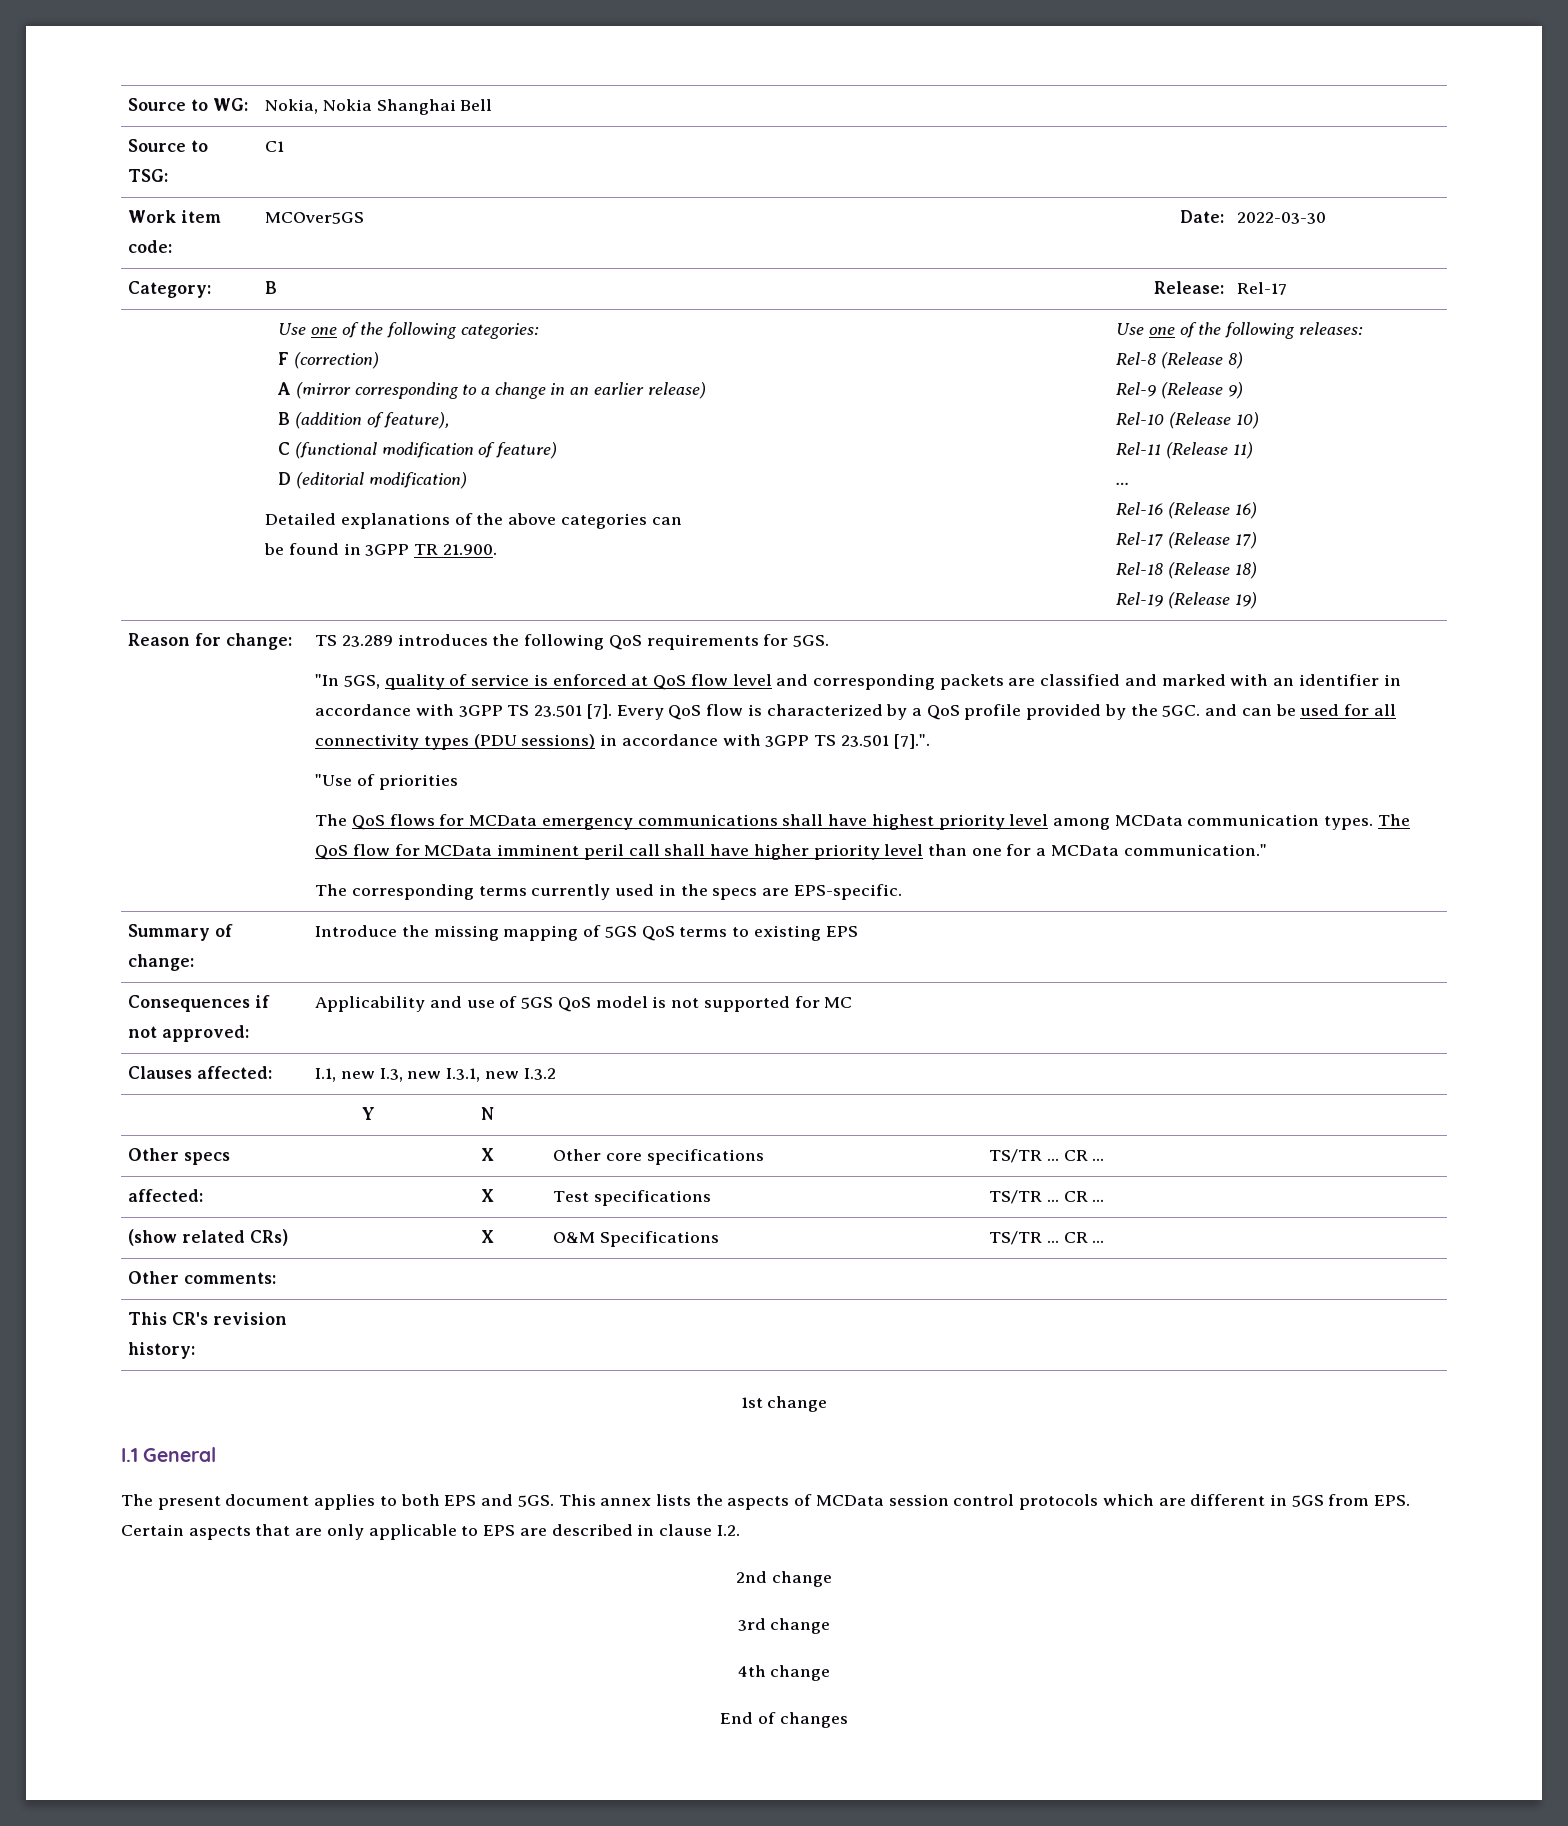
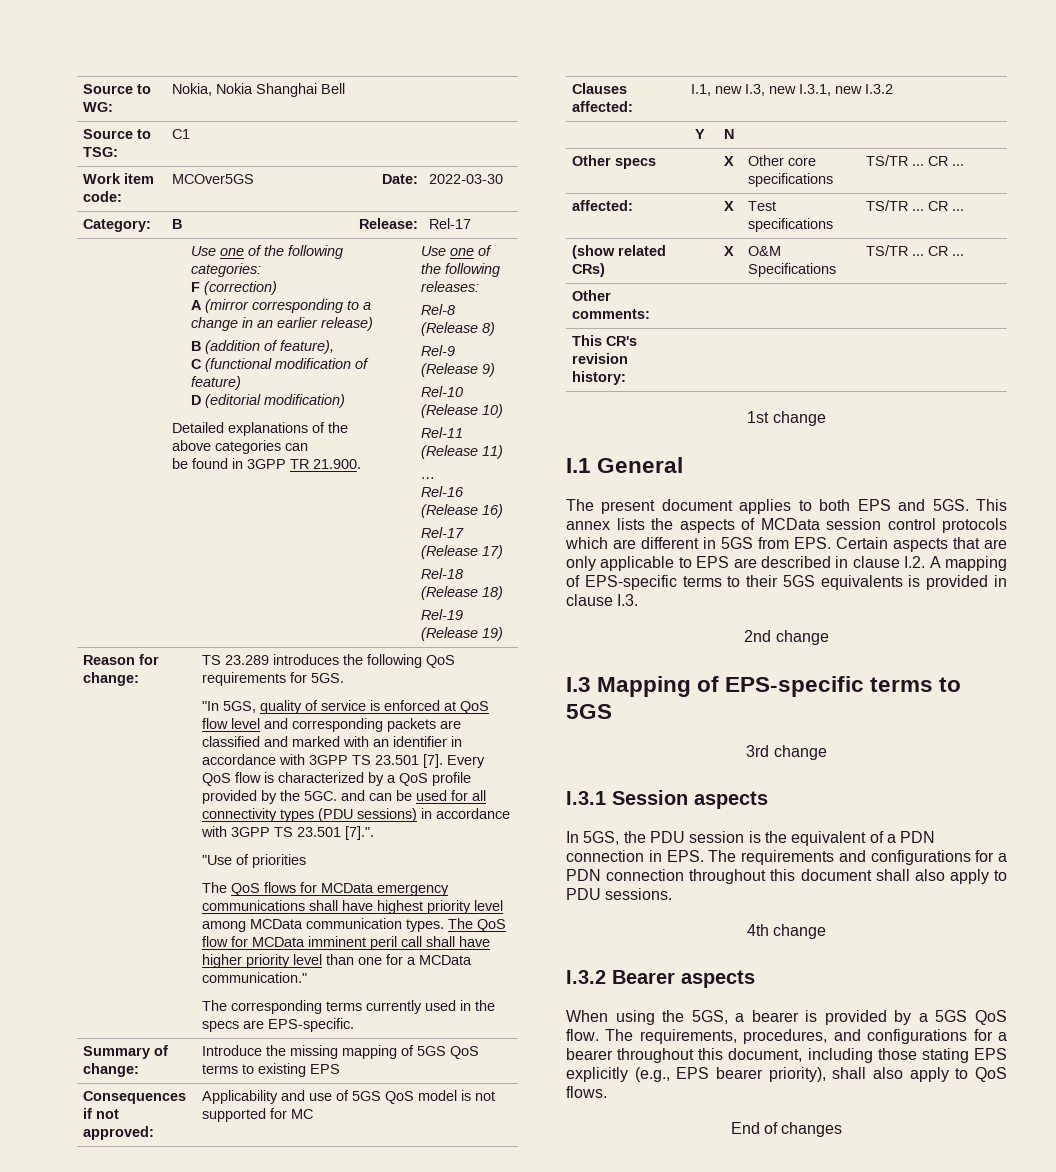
[736,1571,832,1587] [737,1618,831,1634] [737,1665,831,1681] // 2nd change // 3rd change // 4th change -> [929,556,1007,571] [566,575,1007,590] [566,594,639,606] [744,630,829,645] [566,676,962,697] [566,704,612,719] [746,745,827,760] [566,790,768,809] [566,831,936,846] [566,850,1007,865] [566,869,1007,884] [566,888,673,900] [746,924,827,939] [566,970,755,988] [566,1010,1008,1025] [566,1029,1007,1044] [566,1048,1007,1063] [566,1067,1007,1082] [566,1086,607,1098] A mapping of EPS-specific terms to their 5GS equivalents is provided in clause I.3. // 2nd change // I.3 Mapping of EPS-specific terms to 5GS // 3rd change // I.3.1 Session aspects // In 5GS, the PDU session is the equivalent of a PDN connection in EPS. The requirements and configurations for a PDN connection throughout this document shall also apply to PDU sessions. // 4th change // I.3.2 Bearer aspects // When using the 5GS, a bearer is provided by a 5GS QoS flow. The requirements, procedures, and configurations for a bearer throughout this document, including those stating EPS explicitly (e.g., EPS bearer priority), shall also apply to QoS flows.

